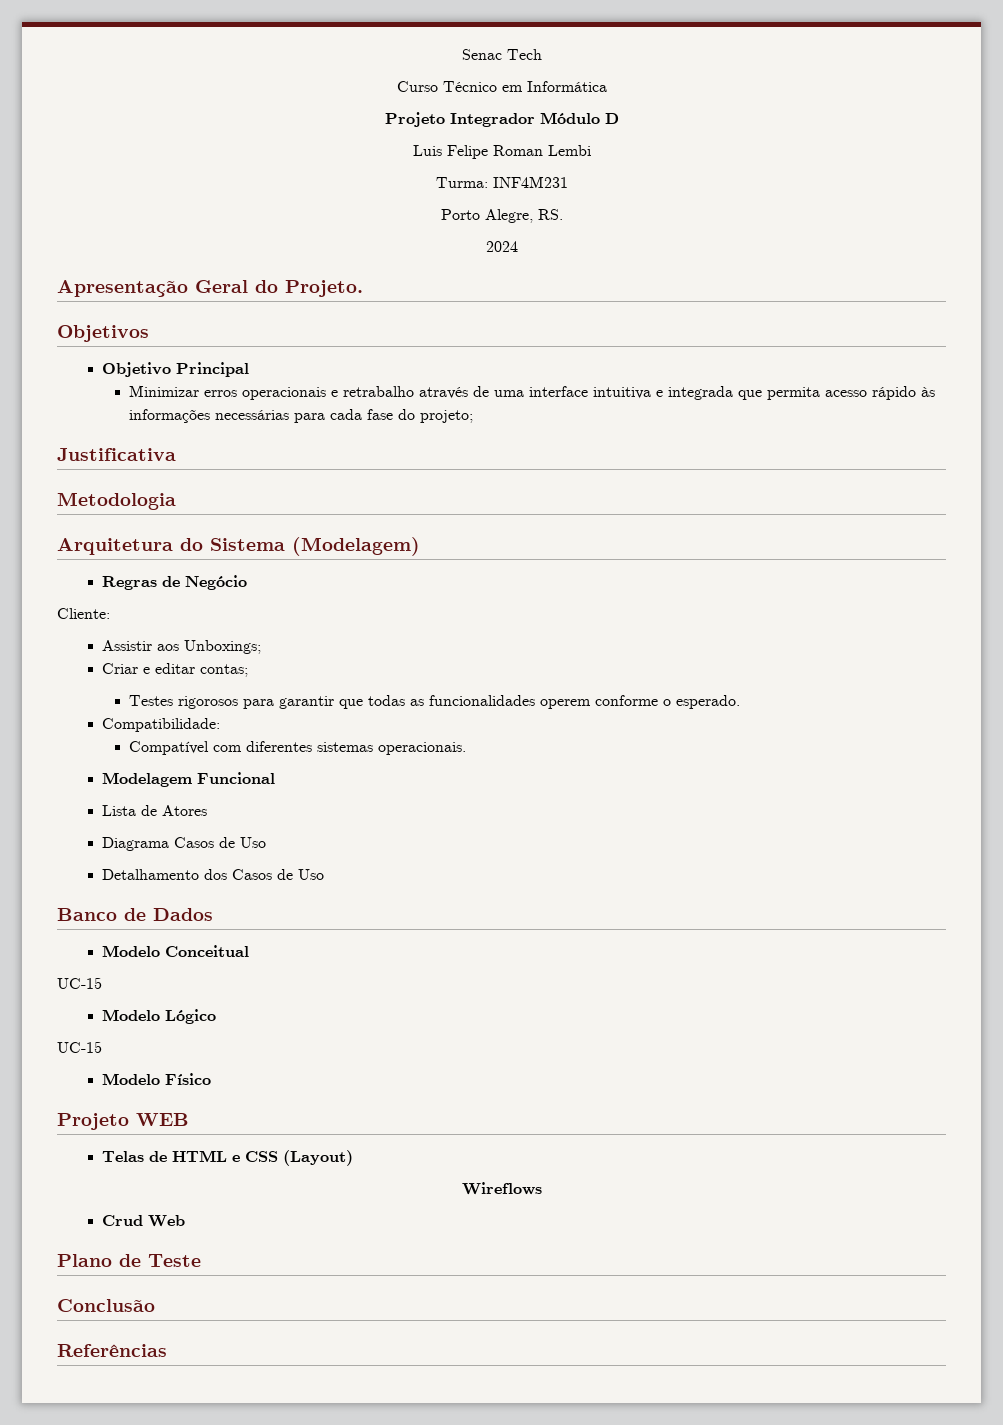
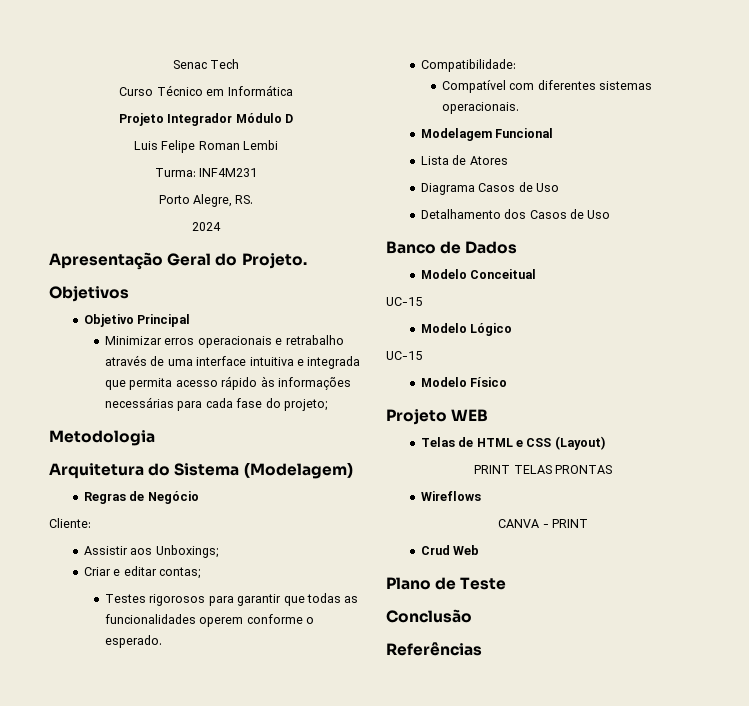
[57,448,176,461] // Justificativa -> (327, 405) none
[461,1182,542,1195] Wireflows -> [474,465,612,474] [420,491,481,501] [498,519,588,528] PRINT TELAS PRONTAS // Wireflows // CANVA - PRINT

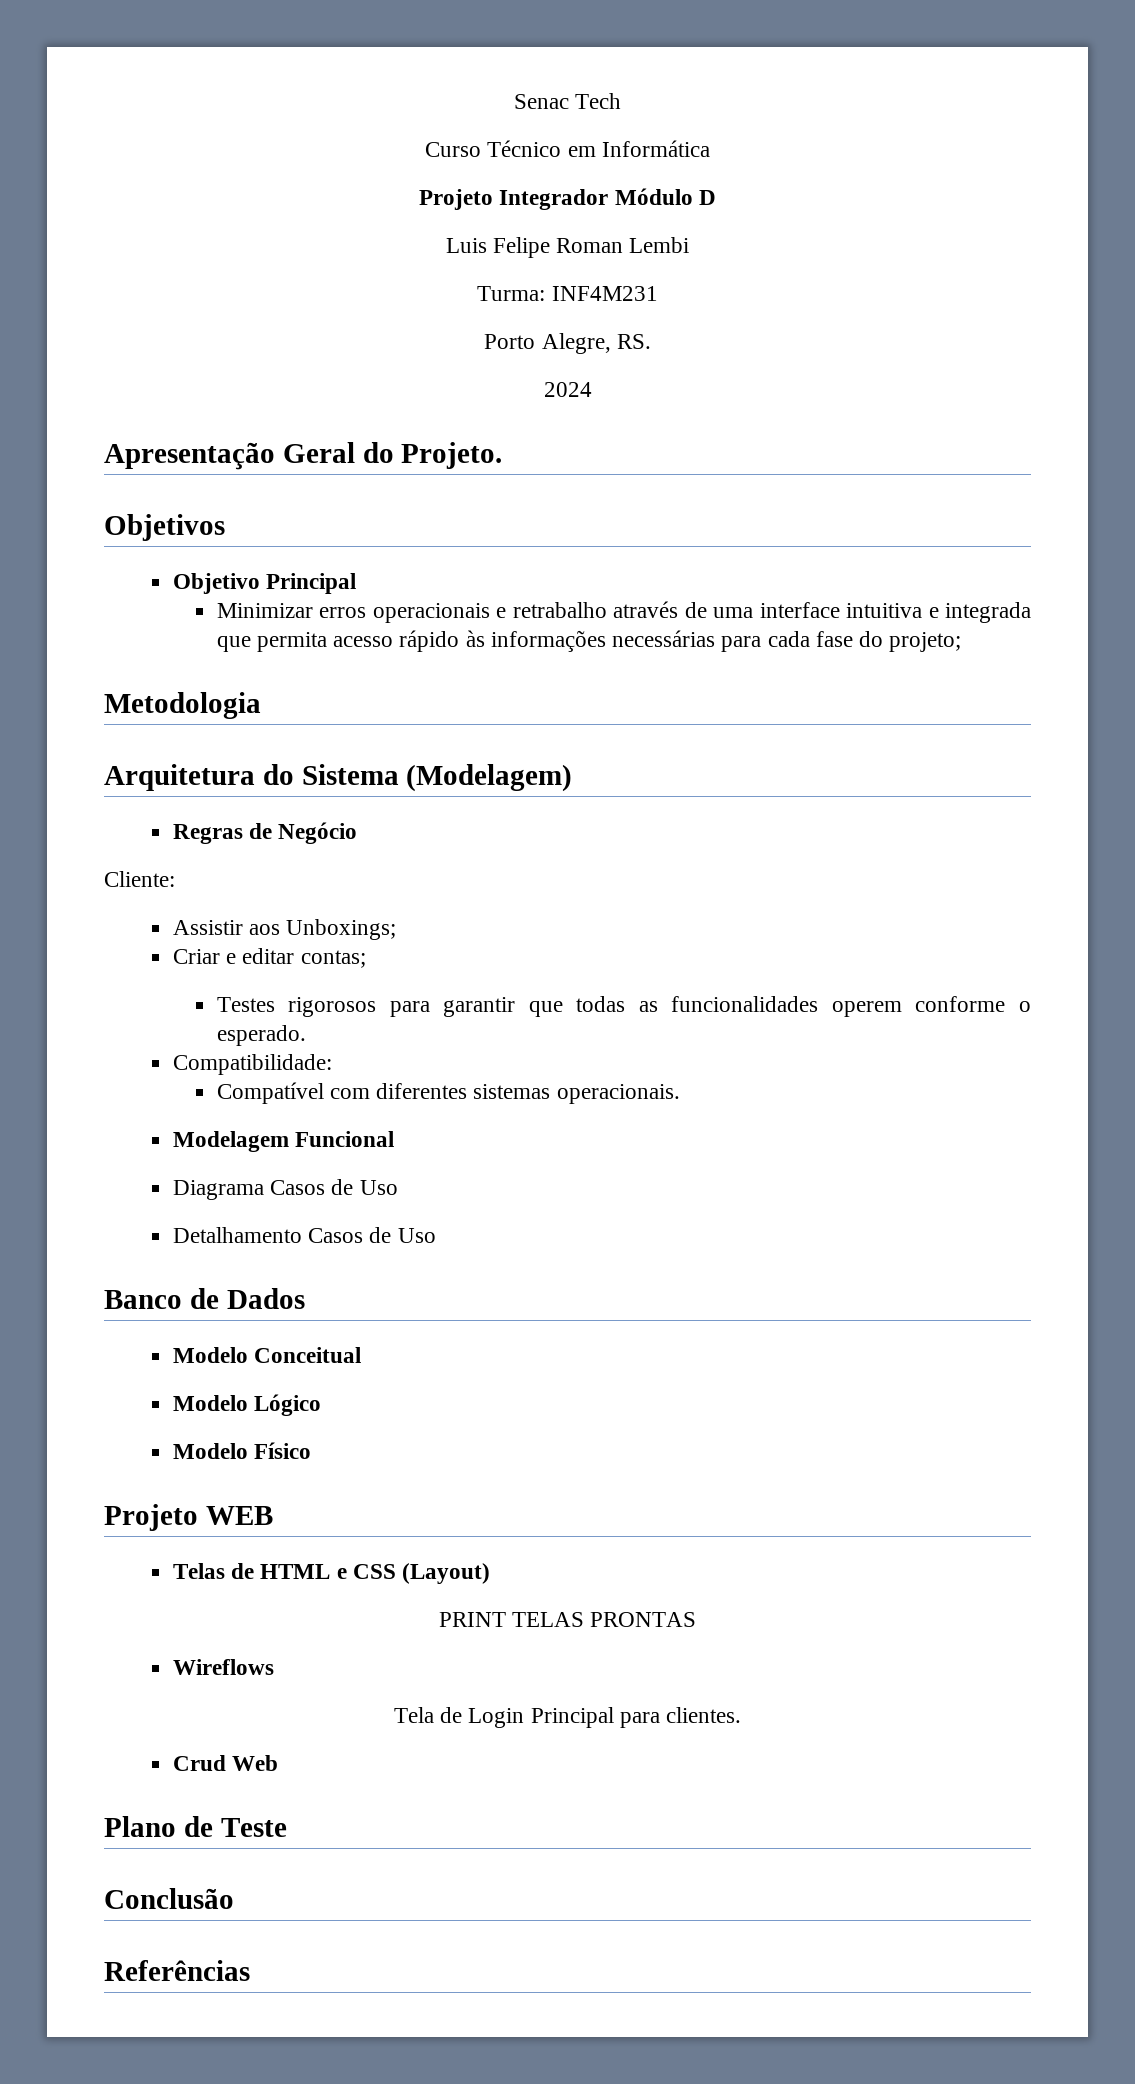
[420,155,508,165] // Lista de Atores -> (395, 1139) none
[504,209,527,219] dos -> (303, 1235) none
[386,297,422,306] // UC-15 -> (362, 1355) none
[386,351,422,360] // UC-15 -> (322, 1405) none
[498,519,588,528] CANVA - PRINT -> [393,1707,742,1728] Tela de Login Principal para clientes.

